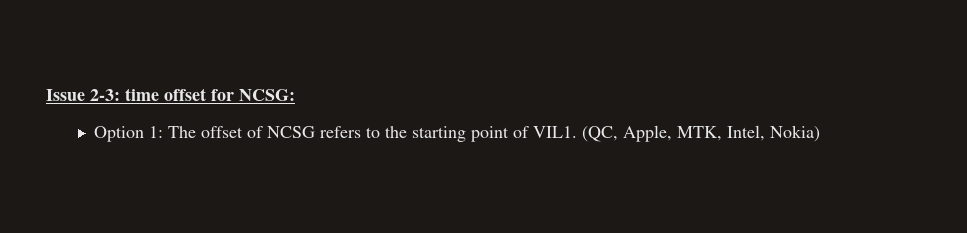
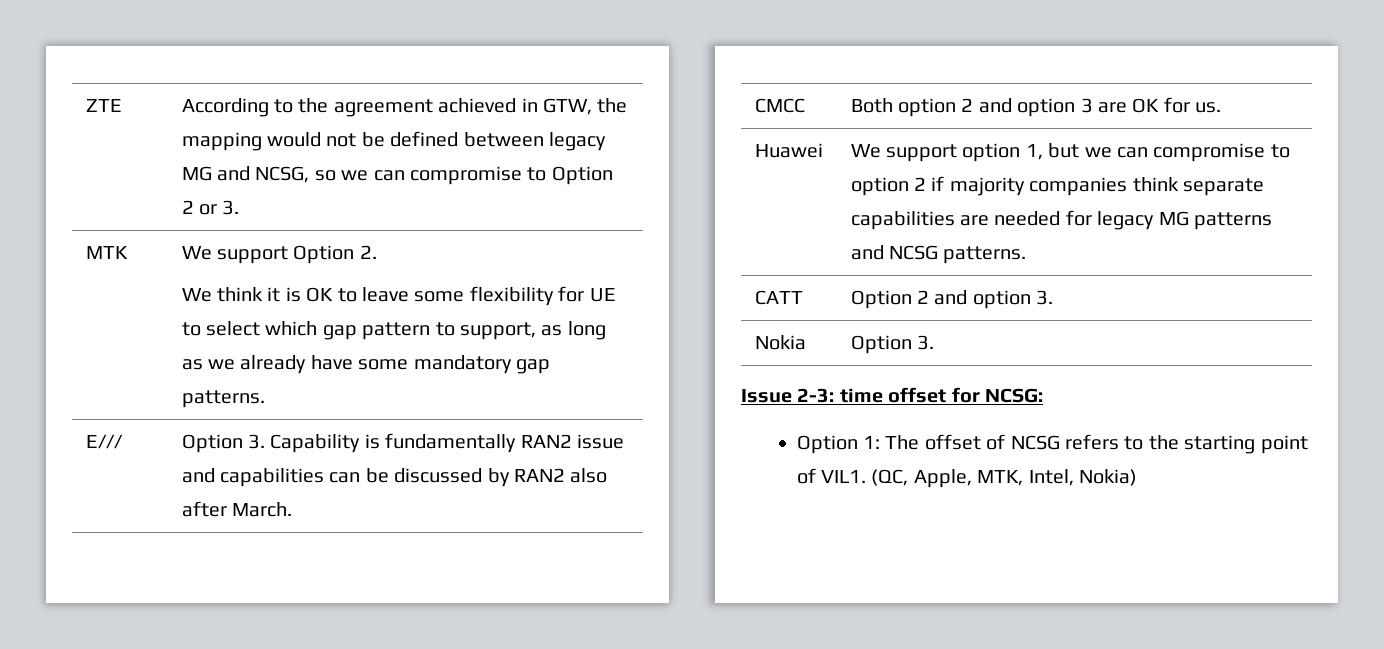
(46, 95) none -> [85,99,122,112] [181,98,628,117] [181,131,606,151] [181,166,613,185] [181,200,240,215] [85,246,128,259] [181,245,377,264] [181,286,616,306] [181,321,606,340] [181,355,550,374] [181,390,265,408] [85,434,123,449] [181,433,624,453] [181,468,608,487] [181,501,292,517] [754,98,805,113] [850,97,1222,117] [754,143,823,158] [850,143,1290,162] [850,176,1264,196] [850,210,1272,230] [850,245,1027,264] [754,290,803,305] [850,290,1054,309] [754,335,806,350] [850,335,934,354] ZTE | According to the agreement achieved in GTW, the mapping would not be defined between legacy MG and NCSG, so we can compromise to Option 2 or 3. // MTK | We support Option 2. // We think it is OK to leave some flexibility for UE to select which gap pattern to support, as long as we already have some mandatory gap patterns. // E/// | Option 3. Capability is fundamentally RAN2 issue and capabilities can be discussed by RAN2 also after March. // CMCC | Both option 2 and option 3 are OK for us. // Huawei | We support option 1, but we can compromise to option 2 if majority companies think separate capabilities are needed for legacy MG patterns and NCSG patterns. // CATT | Option 2 and option 3. // Nokia | Option 3. //

